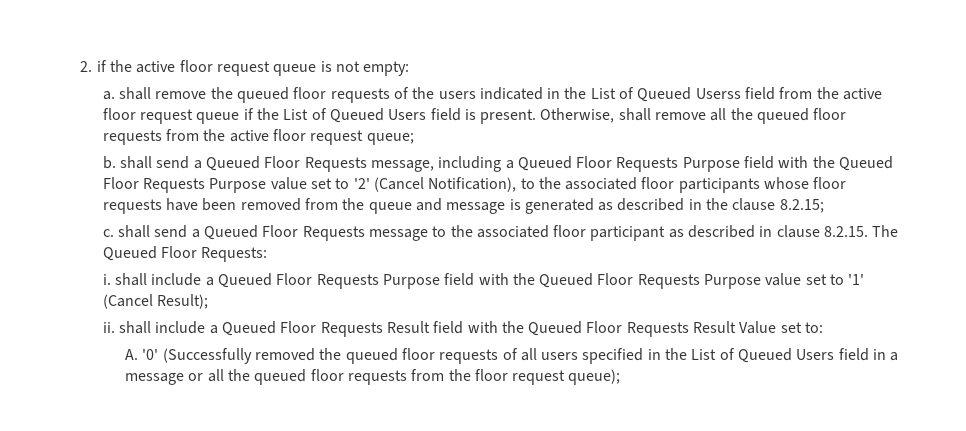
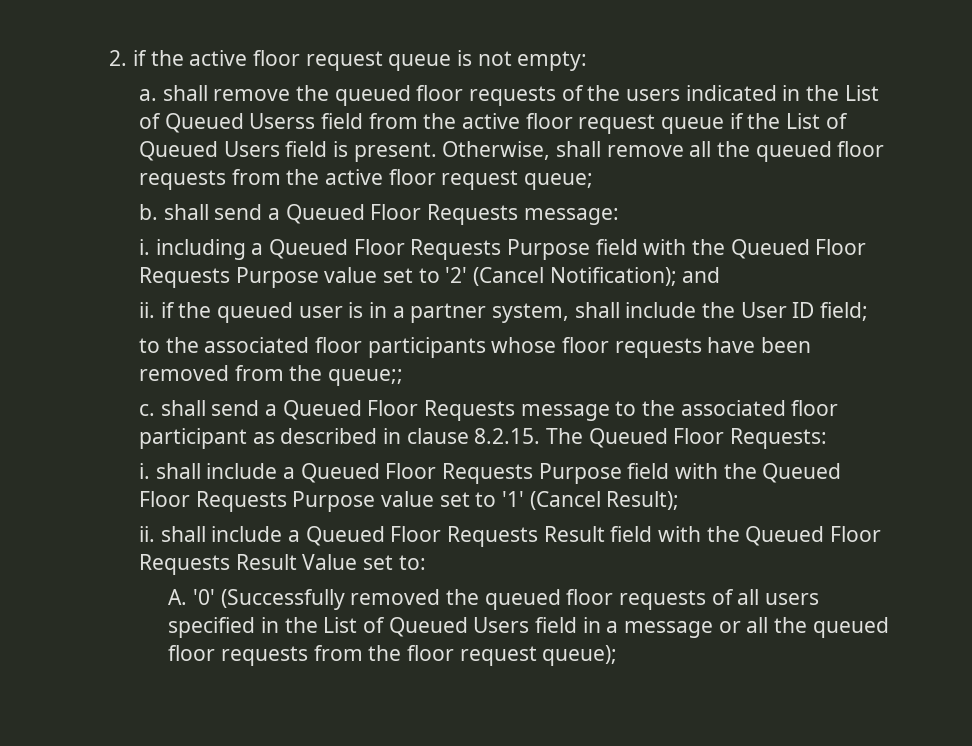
[370,160,434,172] message, -> [523,208,619,225] [138,239,150,255] message: // i.
[428,177,517,192] Notification), -> [549,267,721,286] [138,302,868,323] Notification); and // ii. if the queued user is in a partner system, shall include the User ID field; //
[368,198,824,214] queue and message is generated as described in the clause 8.2.15; -> [327,369,403,386] queue;;

